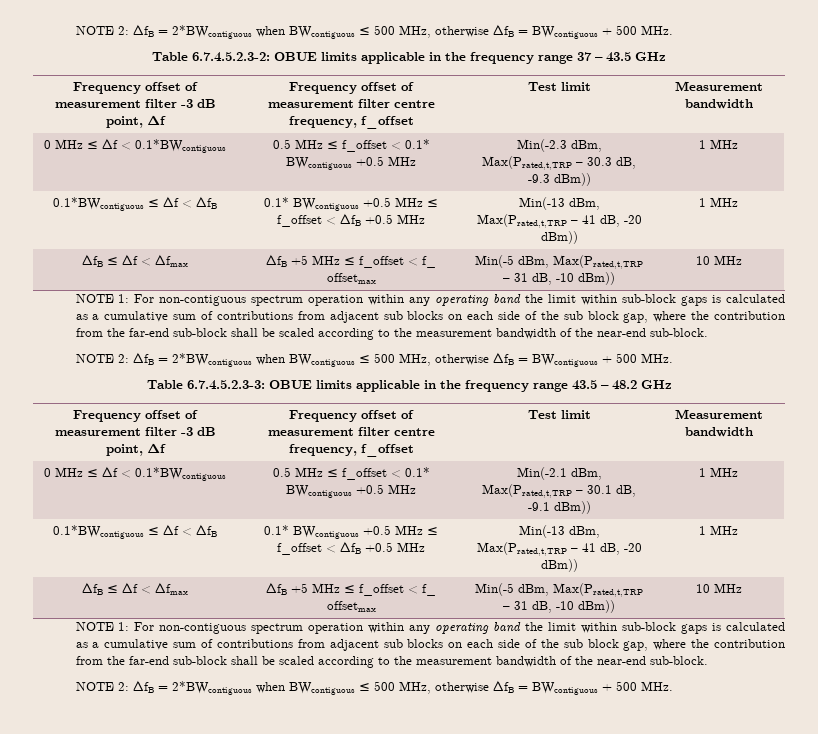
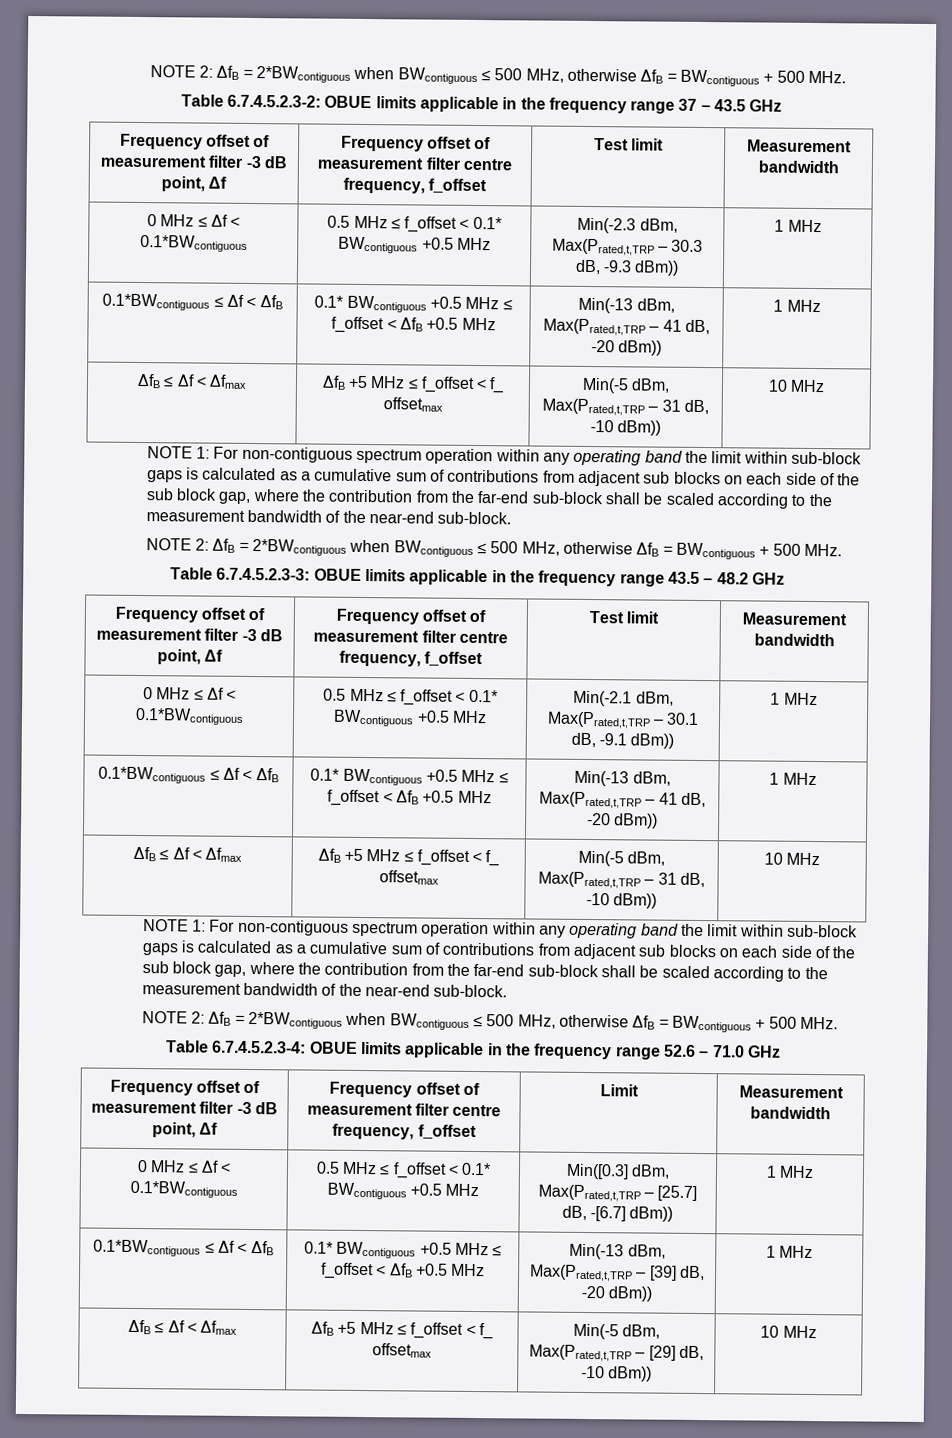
(673, 686) none -> [166,1040,781,1060] [109,1079,261,1096] [91,1101,278,1115] [151,1122,219,1138] [329,1081,480,1098] [306,1103,502,1117] [332,1123,477,1140] [599,1084,639,1097] [738,1085,844,1099] [750,1106,831,1120] [136,1160,232,1174] [129,1180,238,1198] [315,1161,492,1179] [326,1182,480,1200] [565,1163,671,1180] [537,1184,698,1202] [561,1205,674,1222] [765,1165,815,1179] [93,1239,274,1257] [303,1241,503,1259] [320,1262,486,1280] [569,1243,666,1260] [530,1264,705,1282] [580,1285,653,1302] [765,1245,814,1259] [127,1319,238,1335] [311,1321,494,1340] [372,1343,432,1358] [572,1323,661,1340] [529,1344,704,1362] [580,1365,653,1382] [760,1325,817,1339] // Table 6.7.4.5.2.3-4: OBUE limits applicable in the frequency range 52.6 – 71.0 GHz // Frequency offset of measurement filter -3 dB point, Δf | Frequency offset of measurement filter centre frequency, f_offset | Limit | Measurement bandwidth // 0 MHz ≤ Δf < 0.1*BWcontiguous | 0.5 MHz ≤ f_offset < 0.1* BWcontiguous +0.5 MHz | Min([0.3] dBm, Max(Prated,t,TRP – [25.7] dB, -[6.7] dBm)) | 1 MHz // 0.1*BWcontiguous ≤ Δf < ΔfB | 0.1* BWcontiguous +0.5 MHz ≤ f_offset < ΔfB +0.5 MHz | Min(-13 dBm, Max(Prated,t,TRP – [39] dB, -20 dBm)) | 1 MHz // ΔfB ≤ Δf < Δfmax | ΔfB +5 MHz ≤ f_offset < f_ offsetmax | Min(-5 dBm, Max(Prated,t,TRP – [29] dB, -10 dBm)) | 10 MHz

